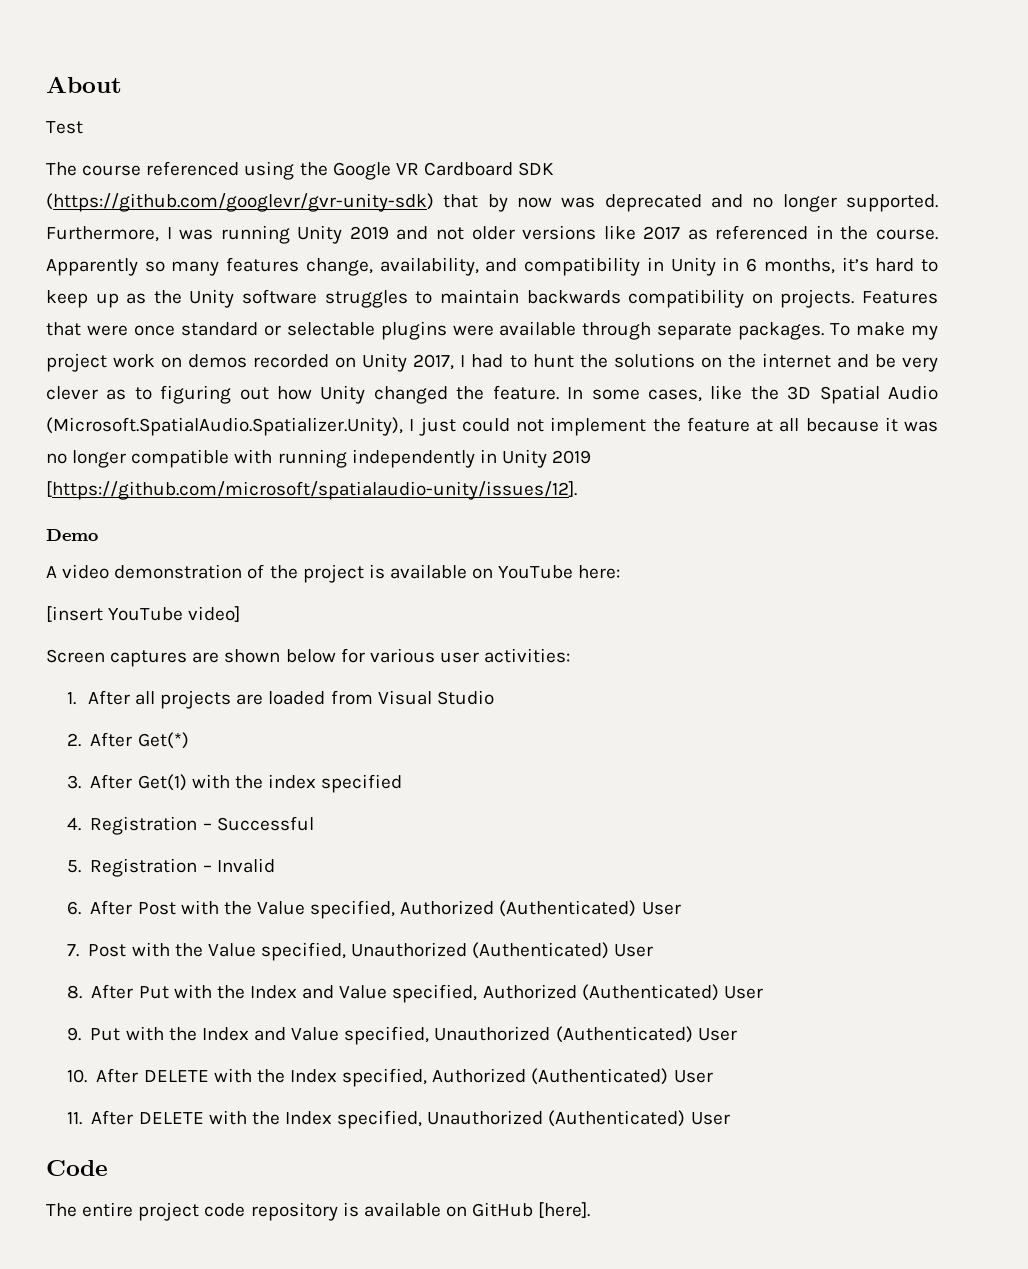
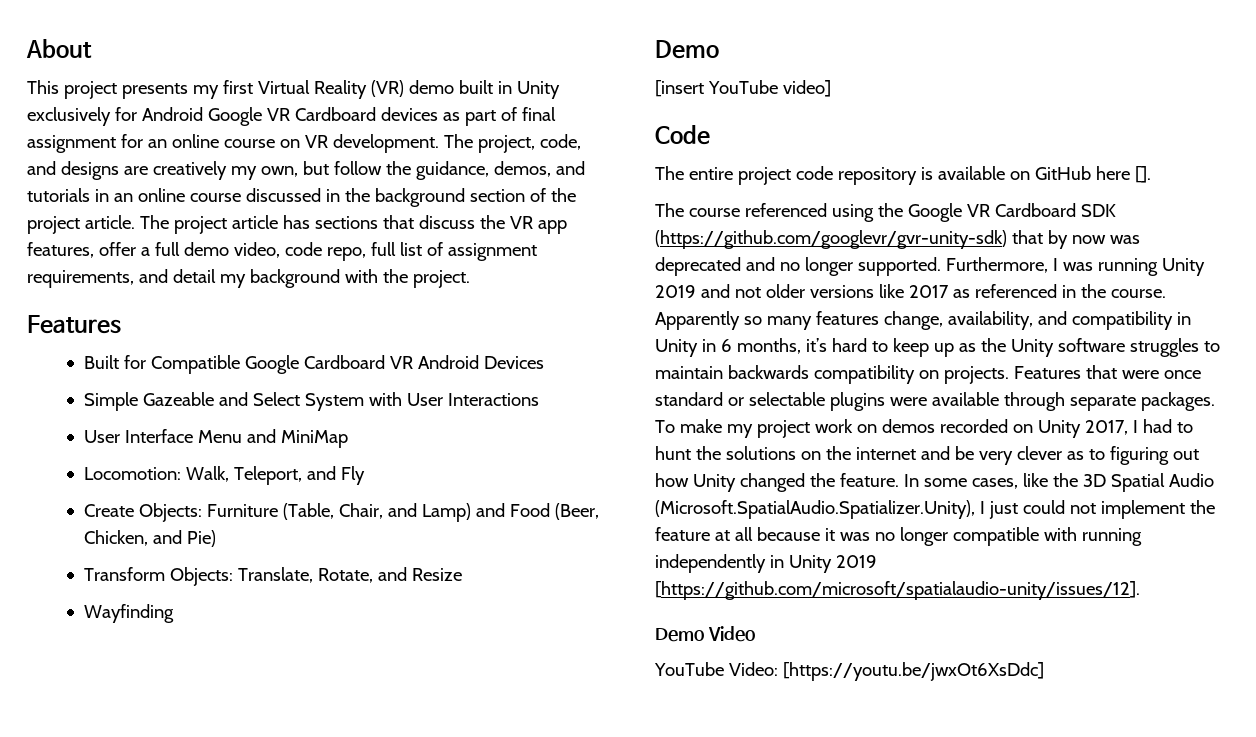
[46,121,83,134] Test -> [27,80,560,99] [27,107,556,126] [27,134,581,153] [27,161,585,180] [27,188,576,207] [27,215,567,234] [27,242,537,261] [27,269,470,288] [27,315,121,334] [83,355,544,374] [83,392,539,411] [83,429,348,448] [83,466,365,485] [83,503,599,522] [83,530,216,547] [83,567,462,586] [83,604,174,623] [655,40,719,59] [655,80,831,97] [655,125,710,145] [655,166,1151,185] This project presents my first Virtual Reality (VR) demo built in Unity exclusively for Android Google VR Cardboard devices as part of final assignment for an online course on VR development. The project, code, and designs are creatively my own, but follow the guidance, demos, and tutorials in an online course discussed in the background section of the project article. The project article has sections that discuss the VR app features, offer a full demo video, code repo, full list of assignment requirements, and detail my background with the project. // Features // Built for Compatible Google Cardboard VR Android Devices // Simple Gazeable and Select System with User Interactions // User Interface Menu and MiniMap // Locomotion: Walk, Teleport, and Fly // Create Objects: Furniture (Table, Chair, and Lamp) and Food (Beer, Chicken, and Pie) // Transform Objects: Translate, Rotate, and Resize // Wayfinding // Demo // [insert YouTube video] // Code // The entire project code repository is available on GitHub here [].
[46,564,621,583] [46,606,241,622] [46,648,571,667] [66,690,494,709] [66,732,189,749] [66,774,403,793] [66,816,314,835] [66,858,275,877] [66,900,681,919] [66,942,654,961] [66,984,763,1003] [66,1026,737,1045] [66,1068,713,1087] [66,1110,730,1129] [46,1160,108,1176] [46,1202,591,1221] // A video demonstration of the project is available on YouTube here: // [insert YouTube video] // Screen captures are shown below for various user activities: // 1. After all projects are loaded from Visual Studio // 2. After Get(*) // 3. After Get(1) with the index specified // 4. Registration – Successful // 5. Registration – Invalid // 6. After Post with the Value specified, Authorized (Authenticated) User // 7. Post with the Value specified, Unauthorized (Authenticated) User // 8. After Put with the Index and Value specified, Authorized (Authenticated) User // 9. Put with the Index and Value specified, Unauthorized (Authenticated) User // 10. After DELETE with the Index specified, Authorized (Authenticated) User // 11. After DELETE with the Index specified, Unauthorized (Authenticated) User // Code // The entire project code repository is available on GitHub [here]. -> [707,626,755,642] [654,662,1044,681] Video // YouTube Video: [https://youtu.be/jwxOt6XsDdc]

